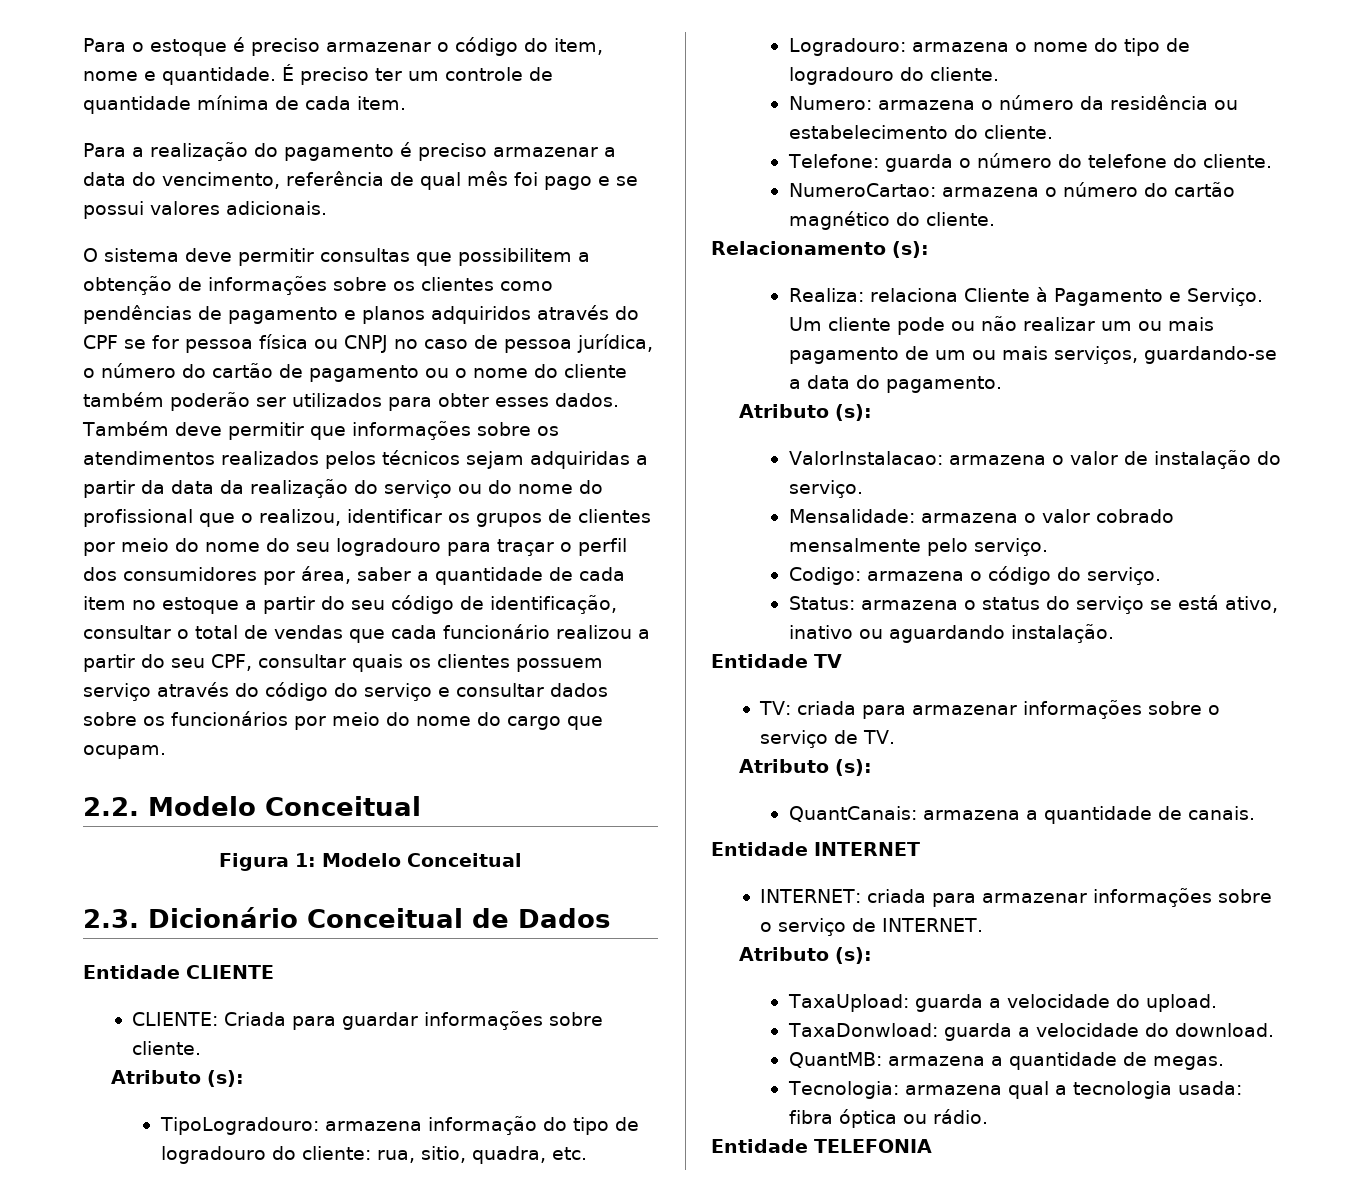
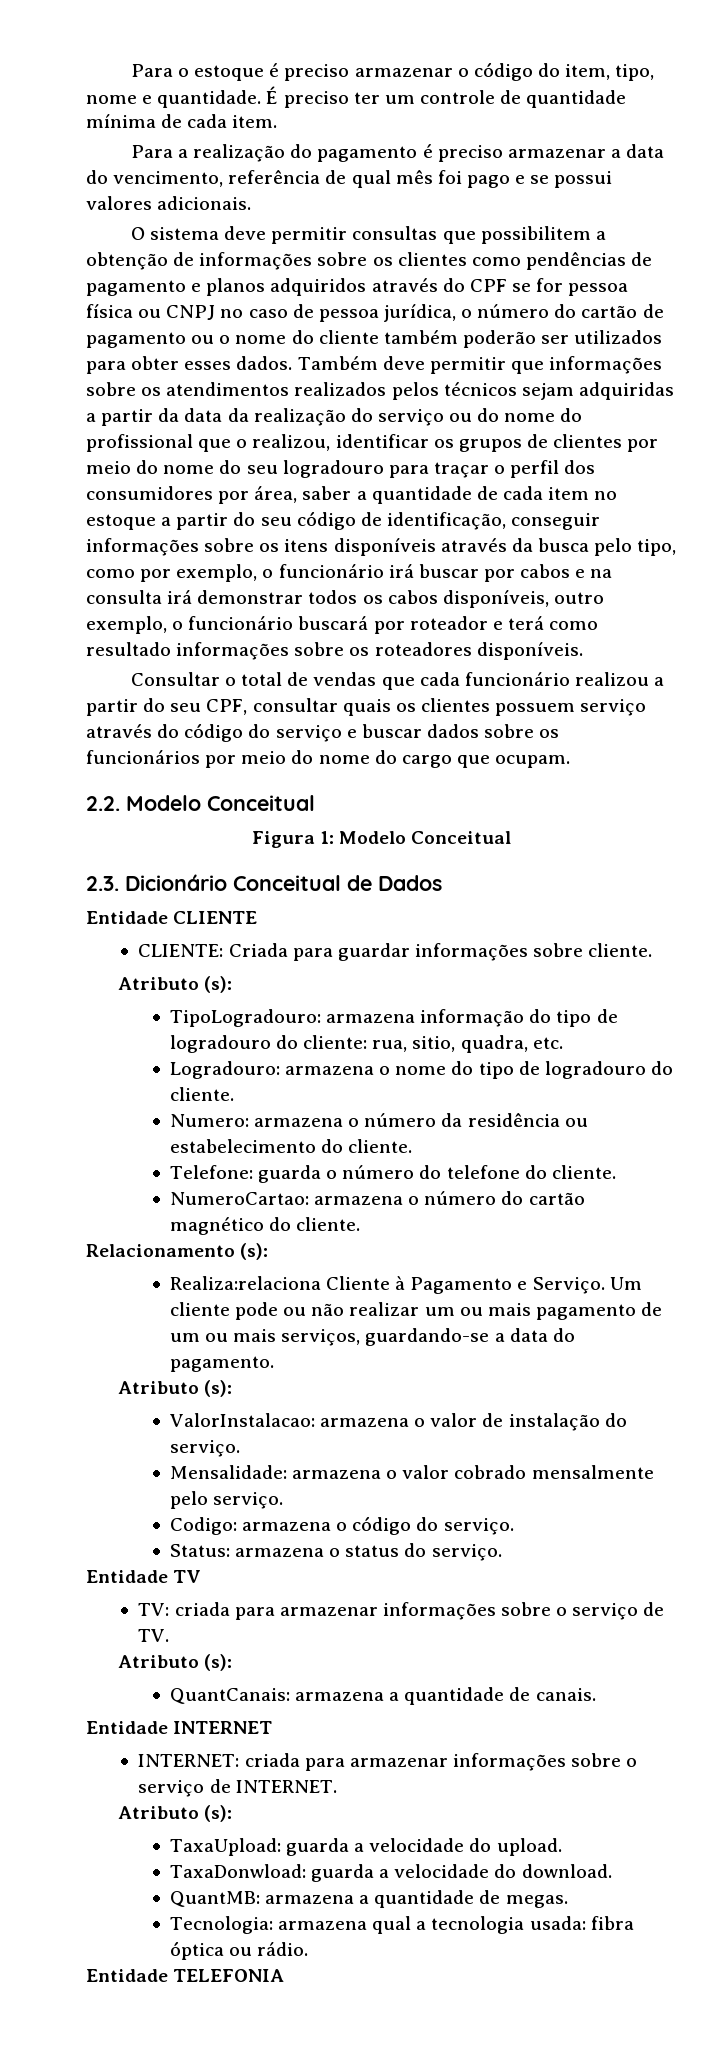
(603, 46) none -> [615,64,655,81] tipo,
[83,625,171,639] consultar -> [511,513,601,530] [86,538,677,556] [86,564,613,582] [86,590,604,608] [86,616,599,634] [86,642,583,660] [130,672,220,686] conseguir informações sobre os itens disponíveis através da busca pelo tipo, como por exemplo, o funcionário irá buscar por cabos e na consulta irá demonstrar todos os cabos disponíveis, outro exemplo, o funcionário buscará por roteador e terá como resultado informações sobre os roteadores disponíveis. // Consultar
[456,683,544,697] consultar -> [361,724,422,738] buscar
[788,288,958,302] Realiza: relaciona -> [169,1276,321,1290] Realiza:relaciona
[1075,595,1278,614] [788,624,1114,643] serviço se está ativo, inativo ou aguardando instalação. -> [431,1544,502,1561] serviço.

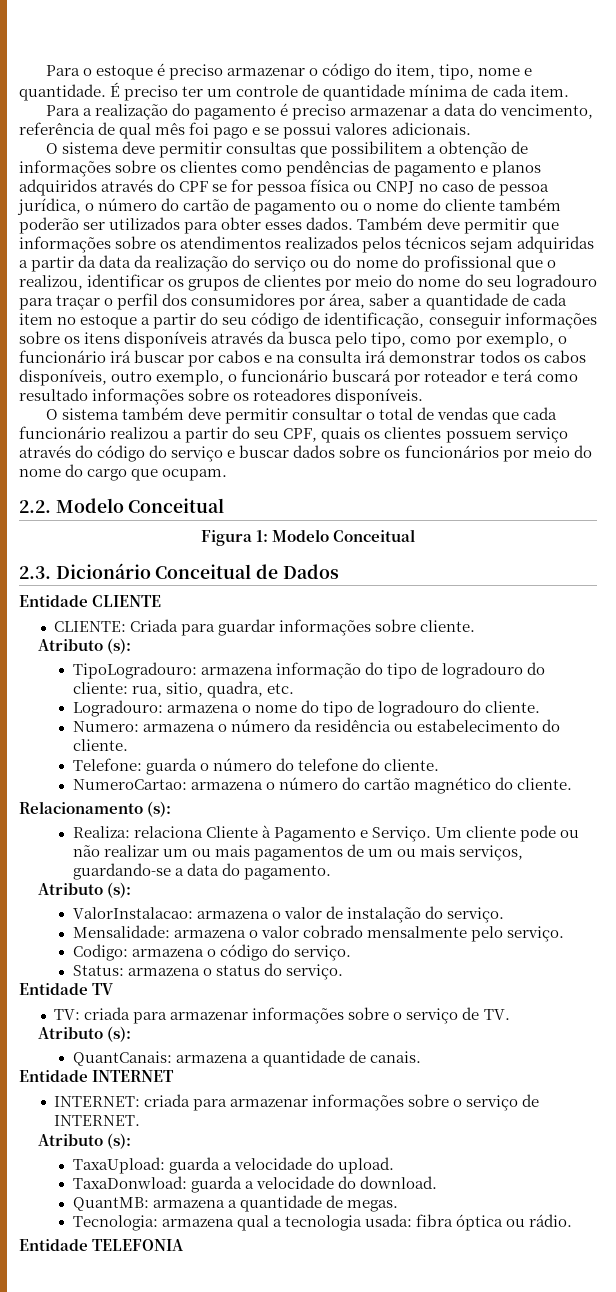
[130,672,220,686] Consultar -> [45,407,363,424] O sistema também deve permitir consultar
[252,698,338,712] consultar -> (318, 435) none
[169,1276,321,1290] Realiza:relaciona -> [72,826,203,838] Realiza: relaciona
[535,1304,636,1320] pagamento -> [253,846,343,861] pagamentos

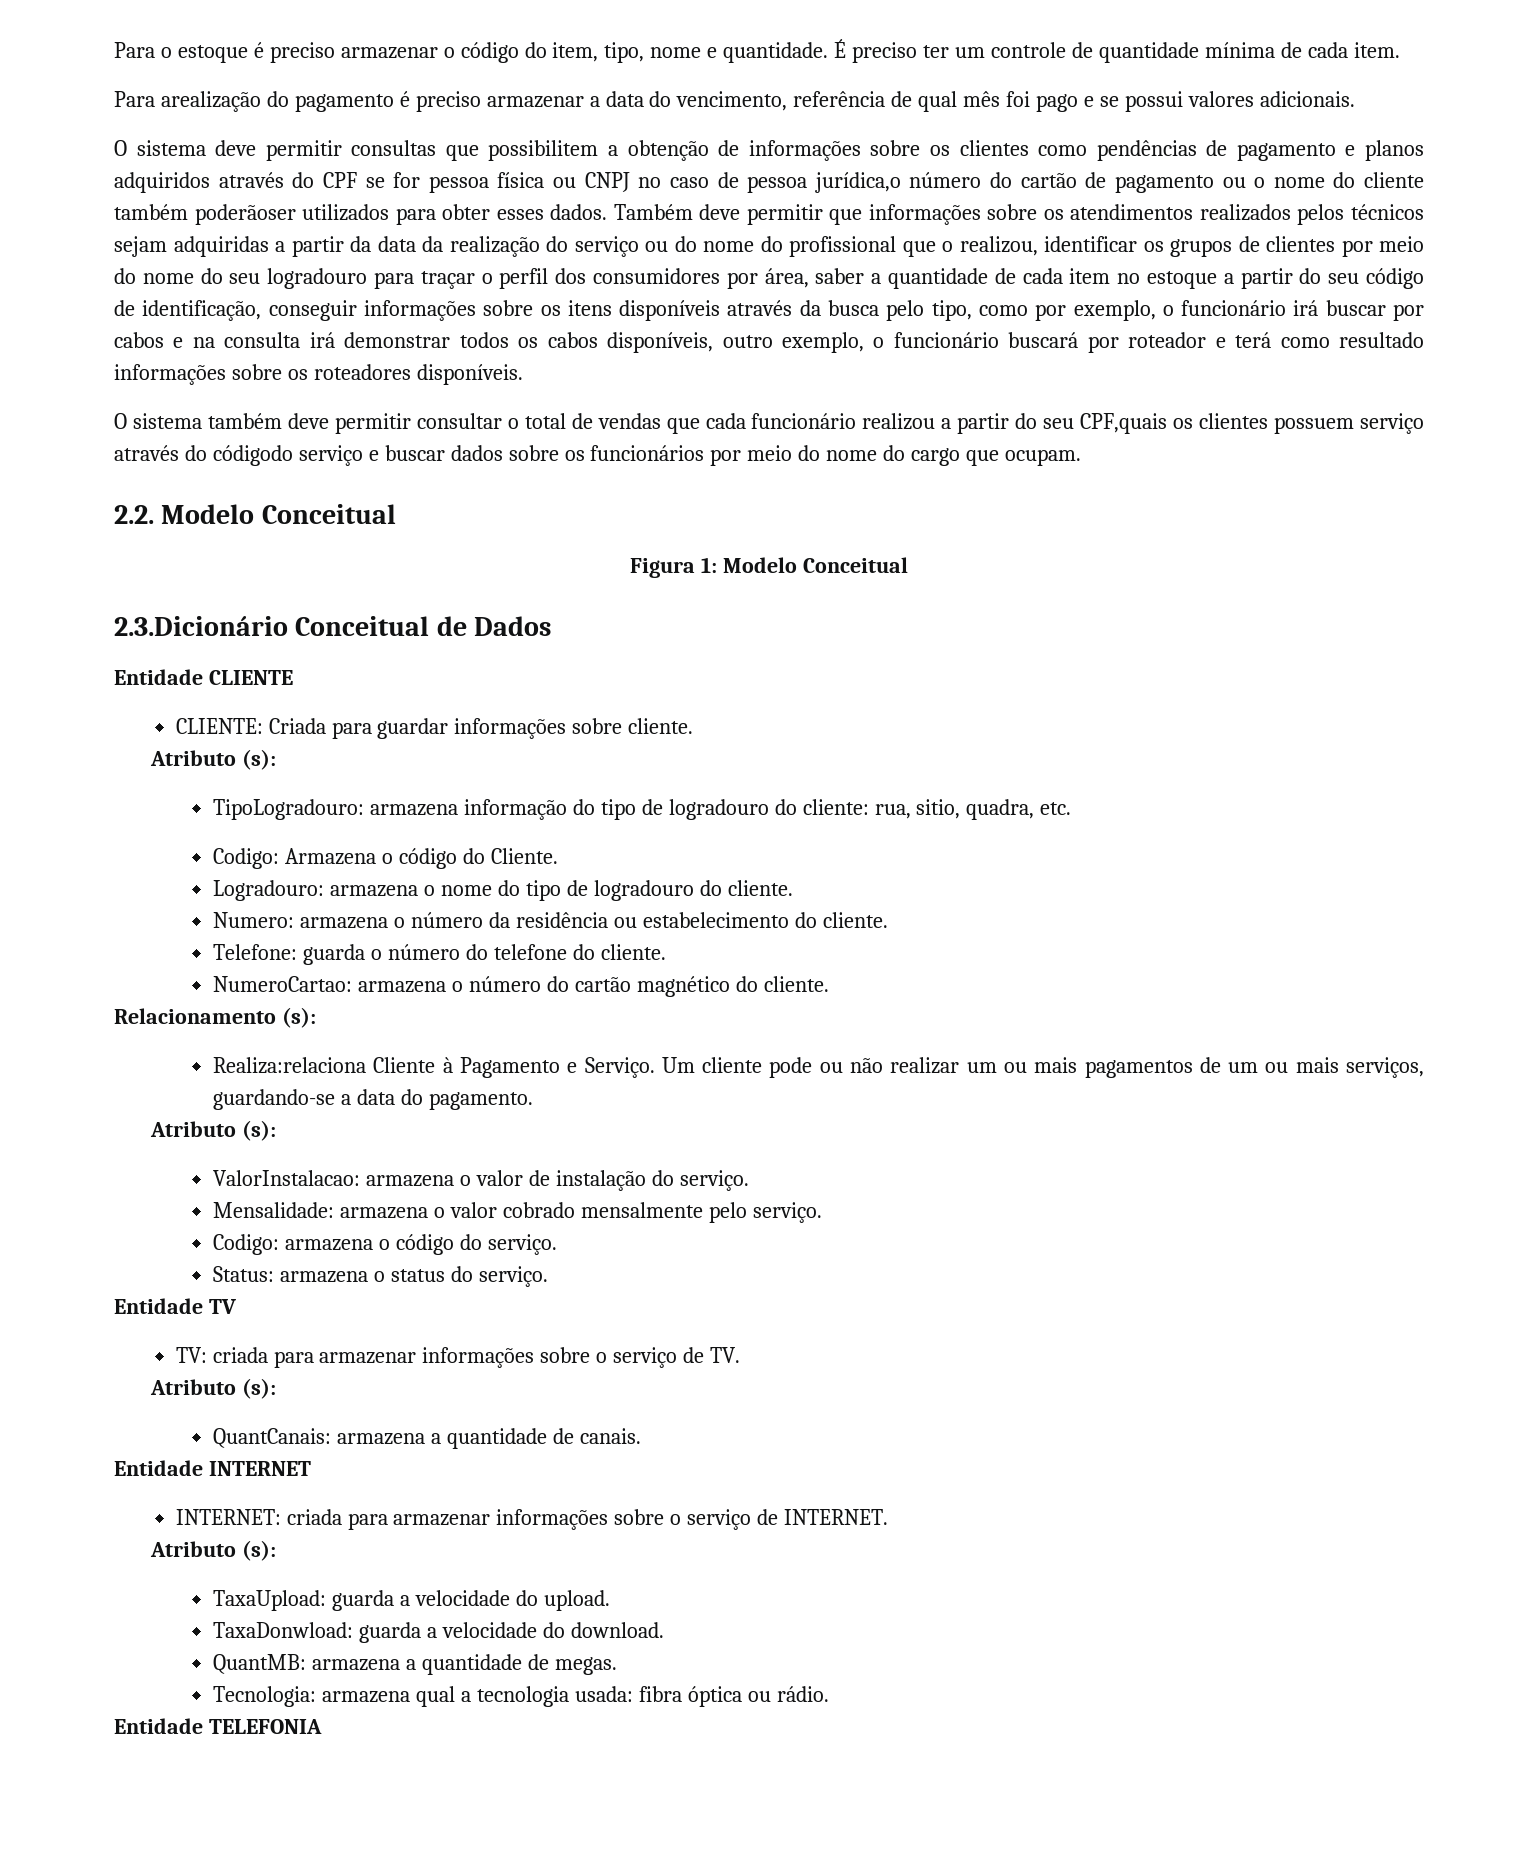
[82,104,168,120] a realização -> [160,91,261,112] arealização
[17,198,95,215] jurídica, o -> [814,172,901,193] jurídica,o
[19,217,106,234] poderão ser -> [194,204,296,225] poderãoser
[283,427,361,443] CPF, quais -> [1080,413,1168,434] CPF,quais
[97,445,168,462] código do -> [212,445,293,466] códigodo
[19,563,151,579] 2.3. Dicionário -> [114,616,288,636] 2.3.Dicionário
(294, 688) none -> [213,848,558,869] // Codigo: Armazena o código do Cliente.
[72,826,203,838] Realiza: relaciona -> [213,1057,367,1074] Realiza:relaciona

